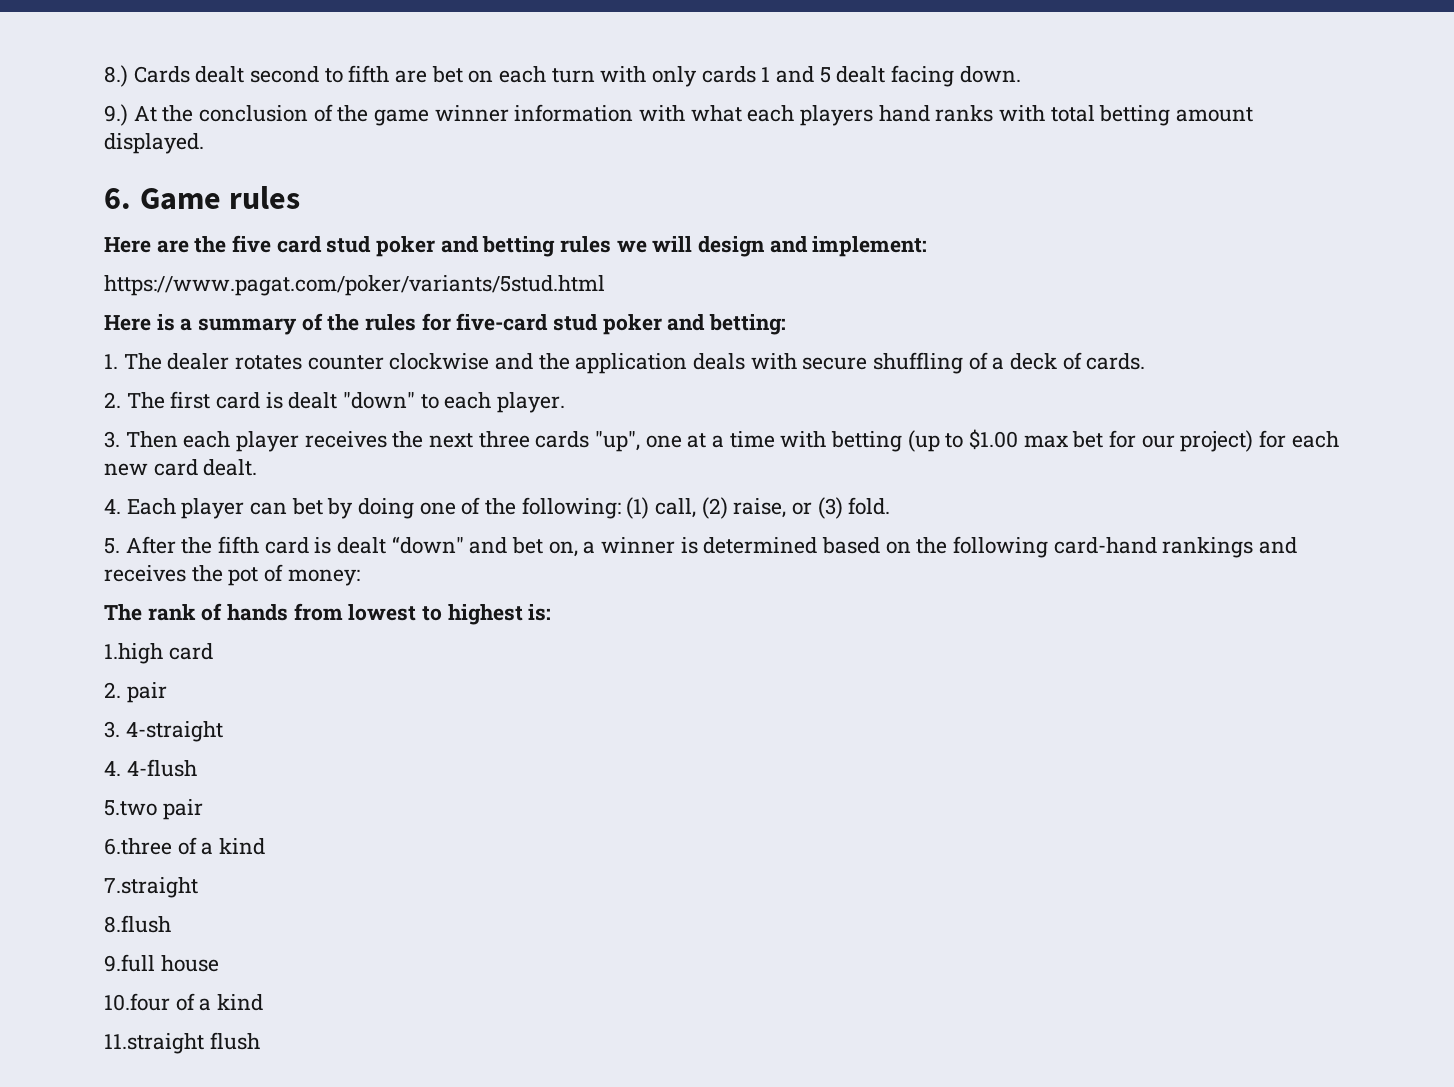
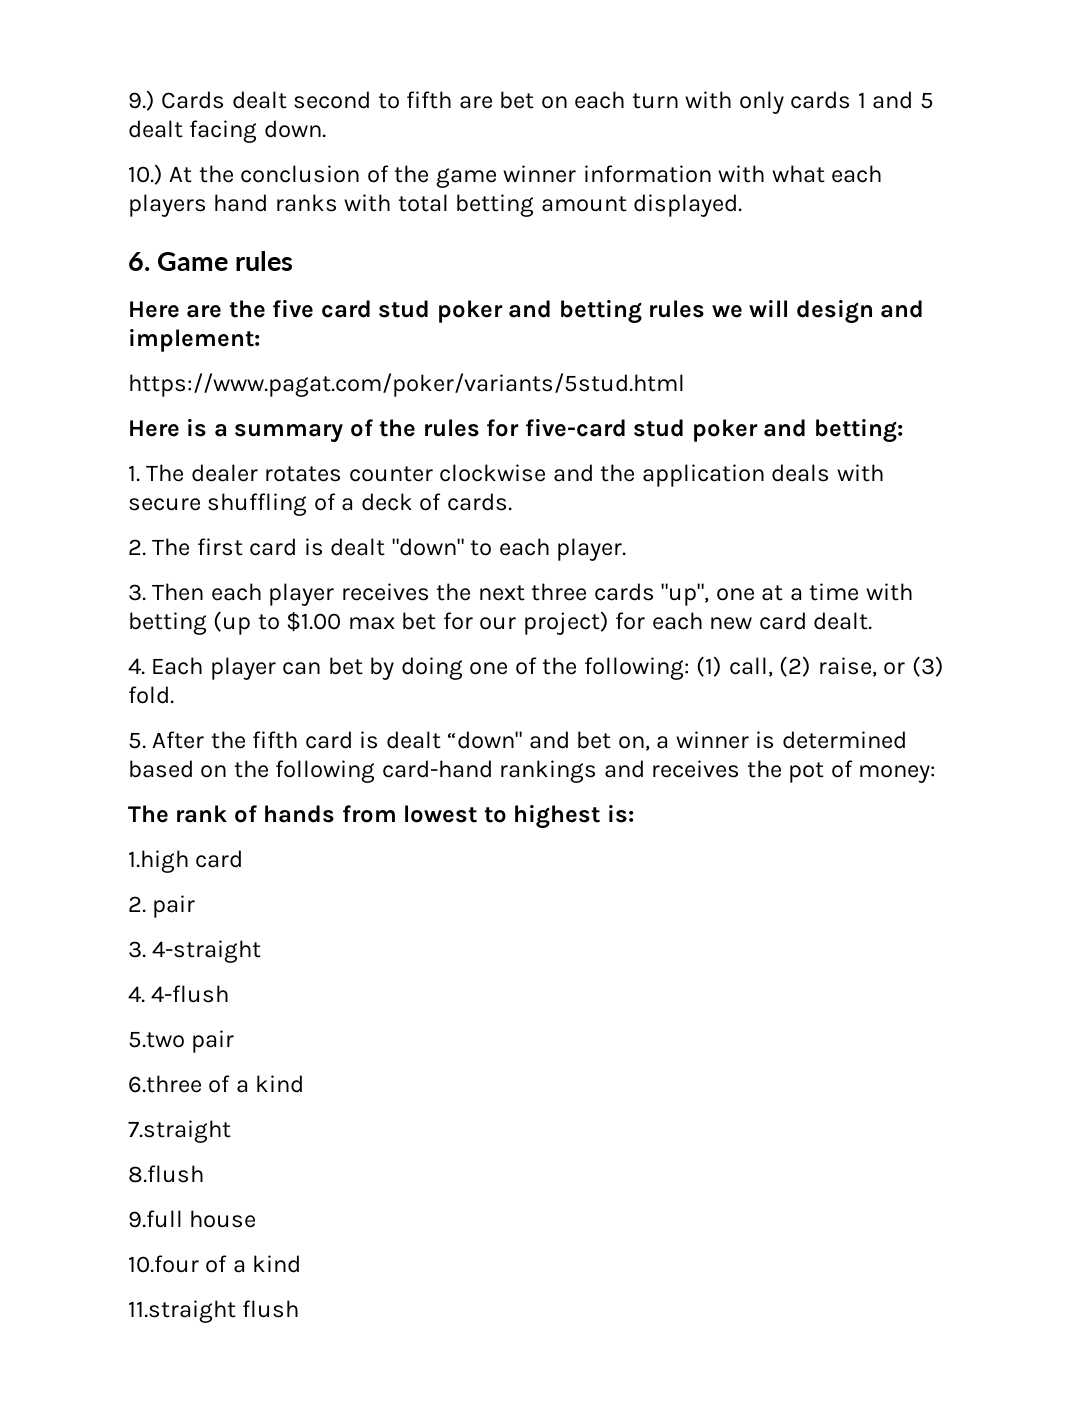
[104,65,128,87] 8.) -> [128,90,155,111] 9.)
[104,104,128,126] 9.) -> [128,164,163,185] 10.)

